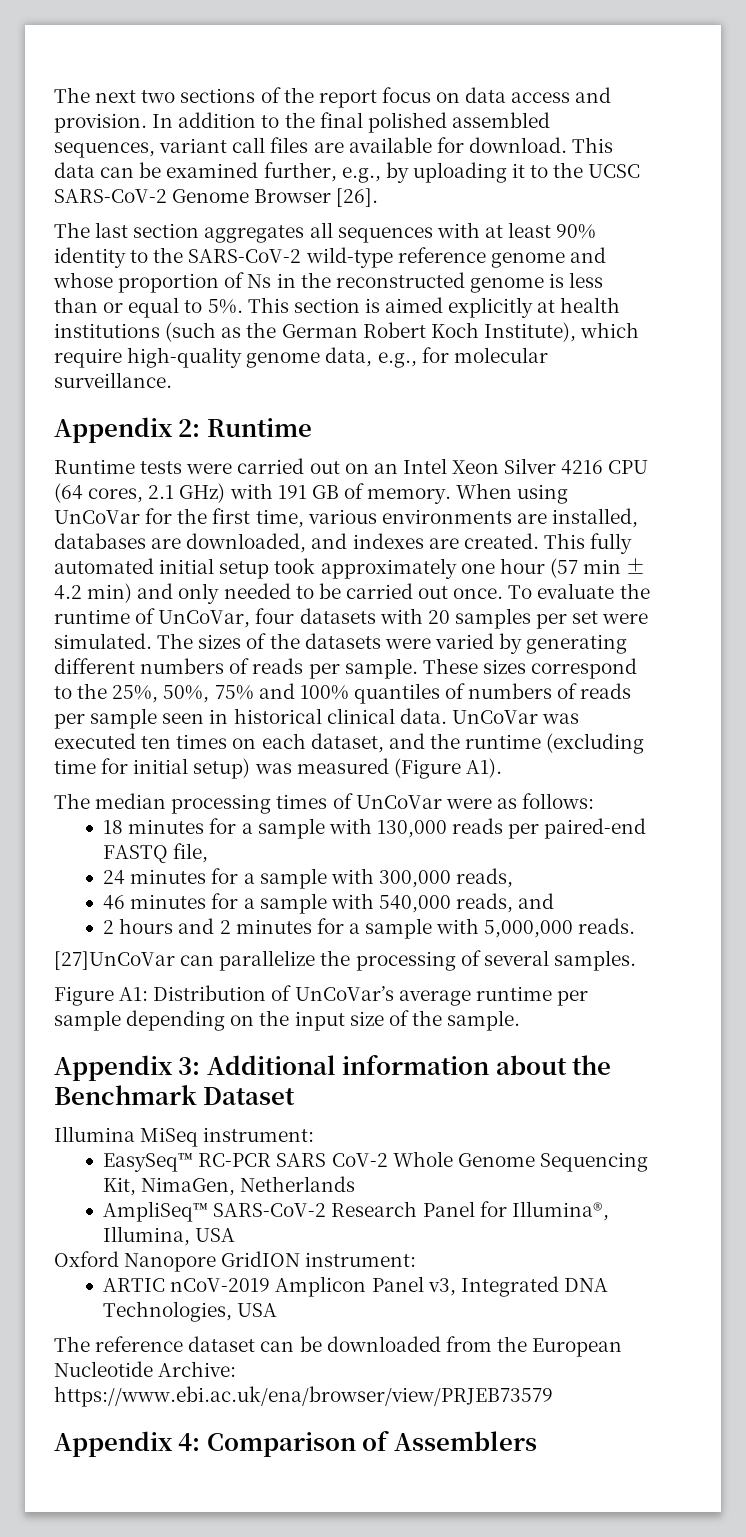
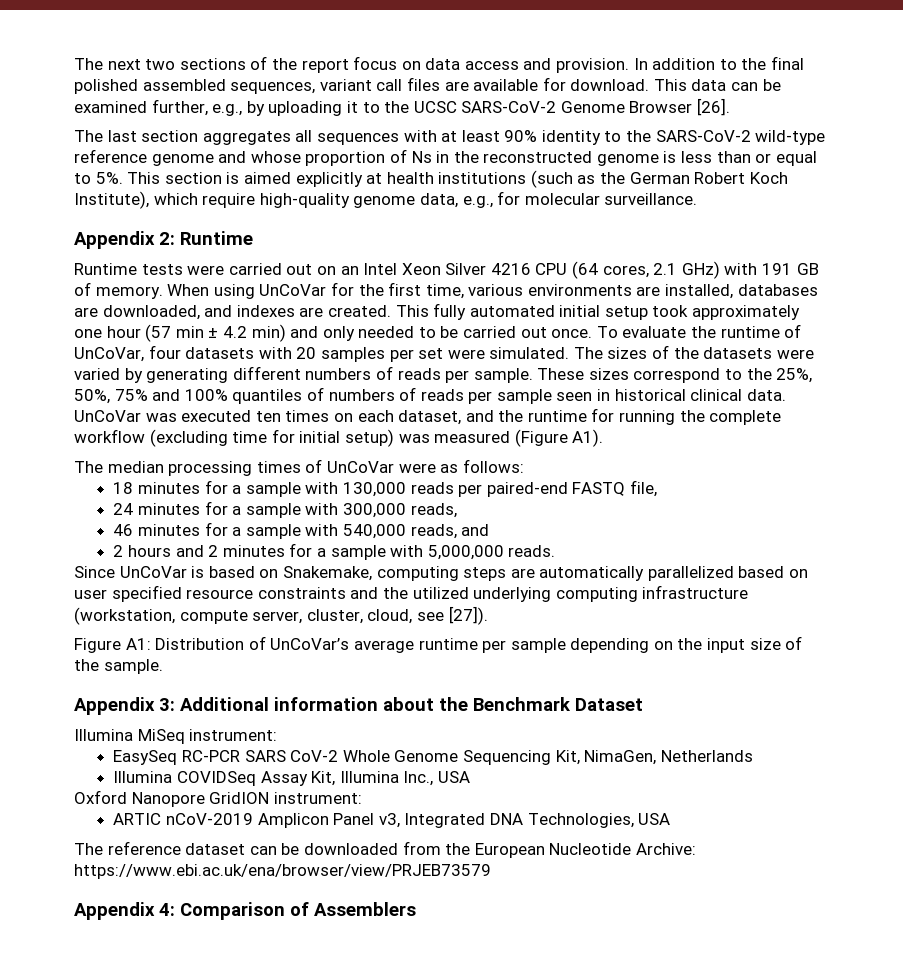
(542, 741) none -> [591,408,782,425] [74,429,145,443] for running the complete workflow
[54,950,636,971] [27]UnCoVar can parallelize the processing of several samples. -> [74,566,809,581] [74,585,749,602] [74,606,488,625] Since UnCoVar is based on Snakemake, computing steps are automatically parallelized based on user specified resource constraints and the utilized underlying computing infrastructure (workstation, compute server, cluster, cloud, see [27]).
[103,1153,194,1172] EasySeq™ -> [113,750,178,765] EasySeq
[103,1201,609,1222] [103,1226,191,1246] AmpliSeq™ SARS-CoV-2 Research Panel for Illumina®, Illumina, -> [113,771,434,786] Illumina COVIDSeq Assay Kit, Illumina Inc.,

